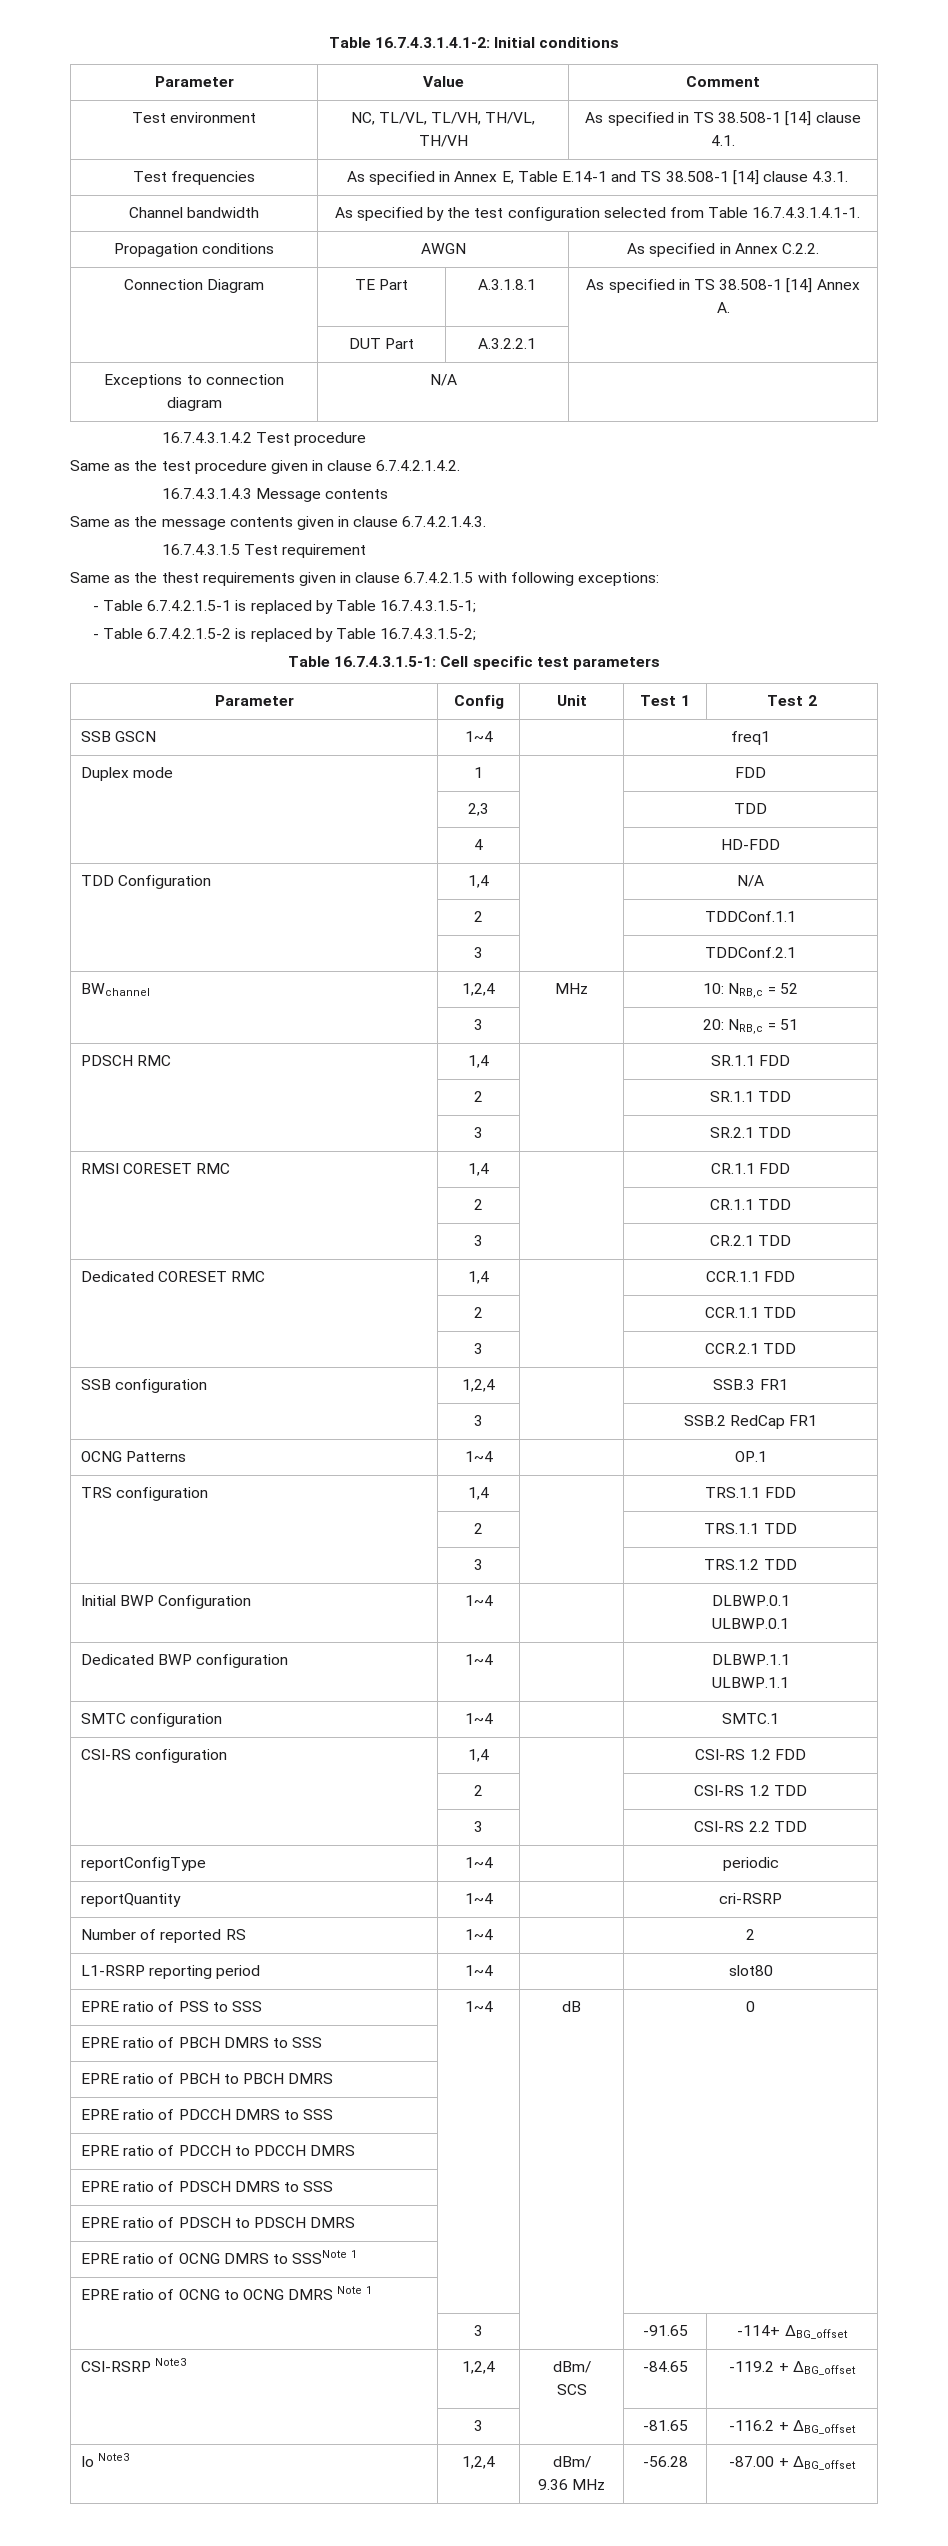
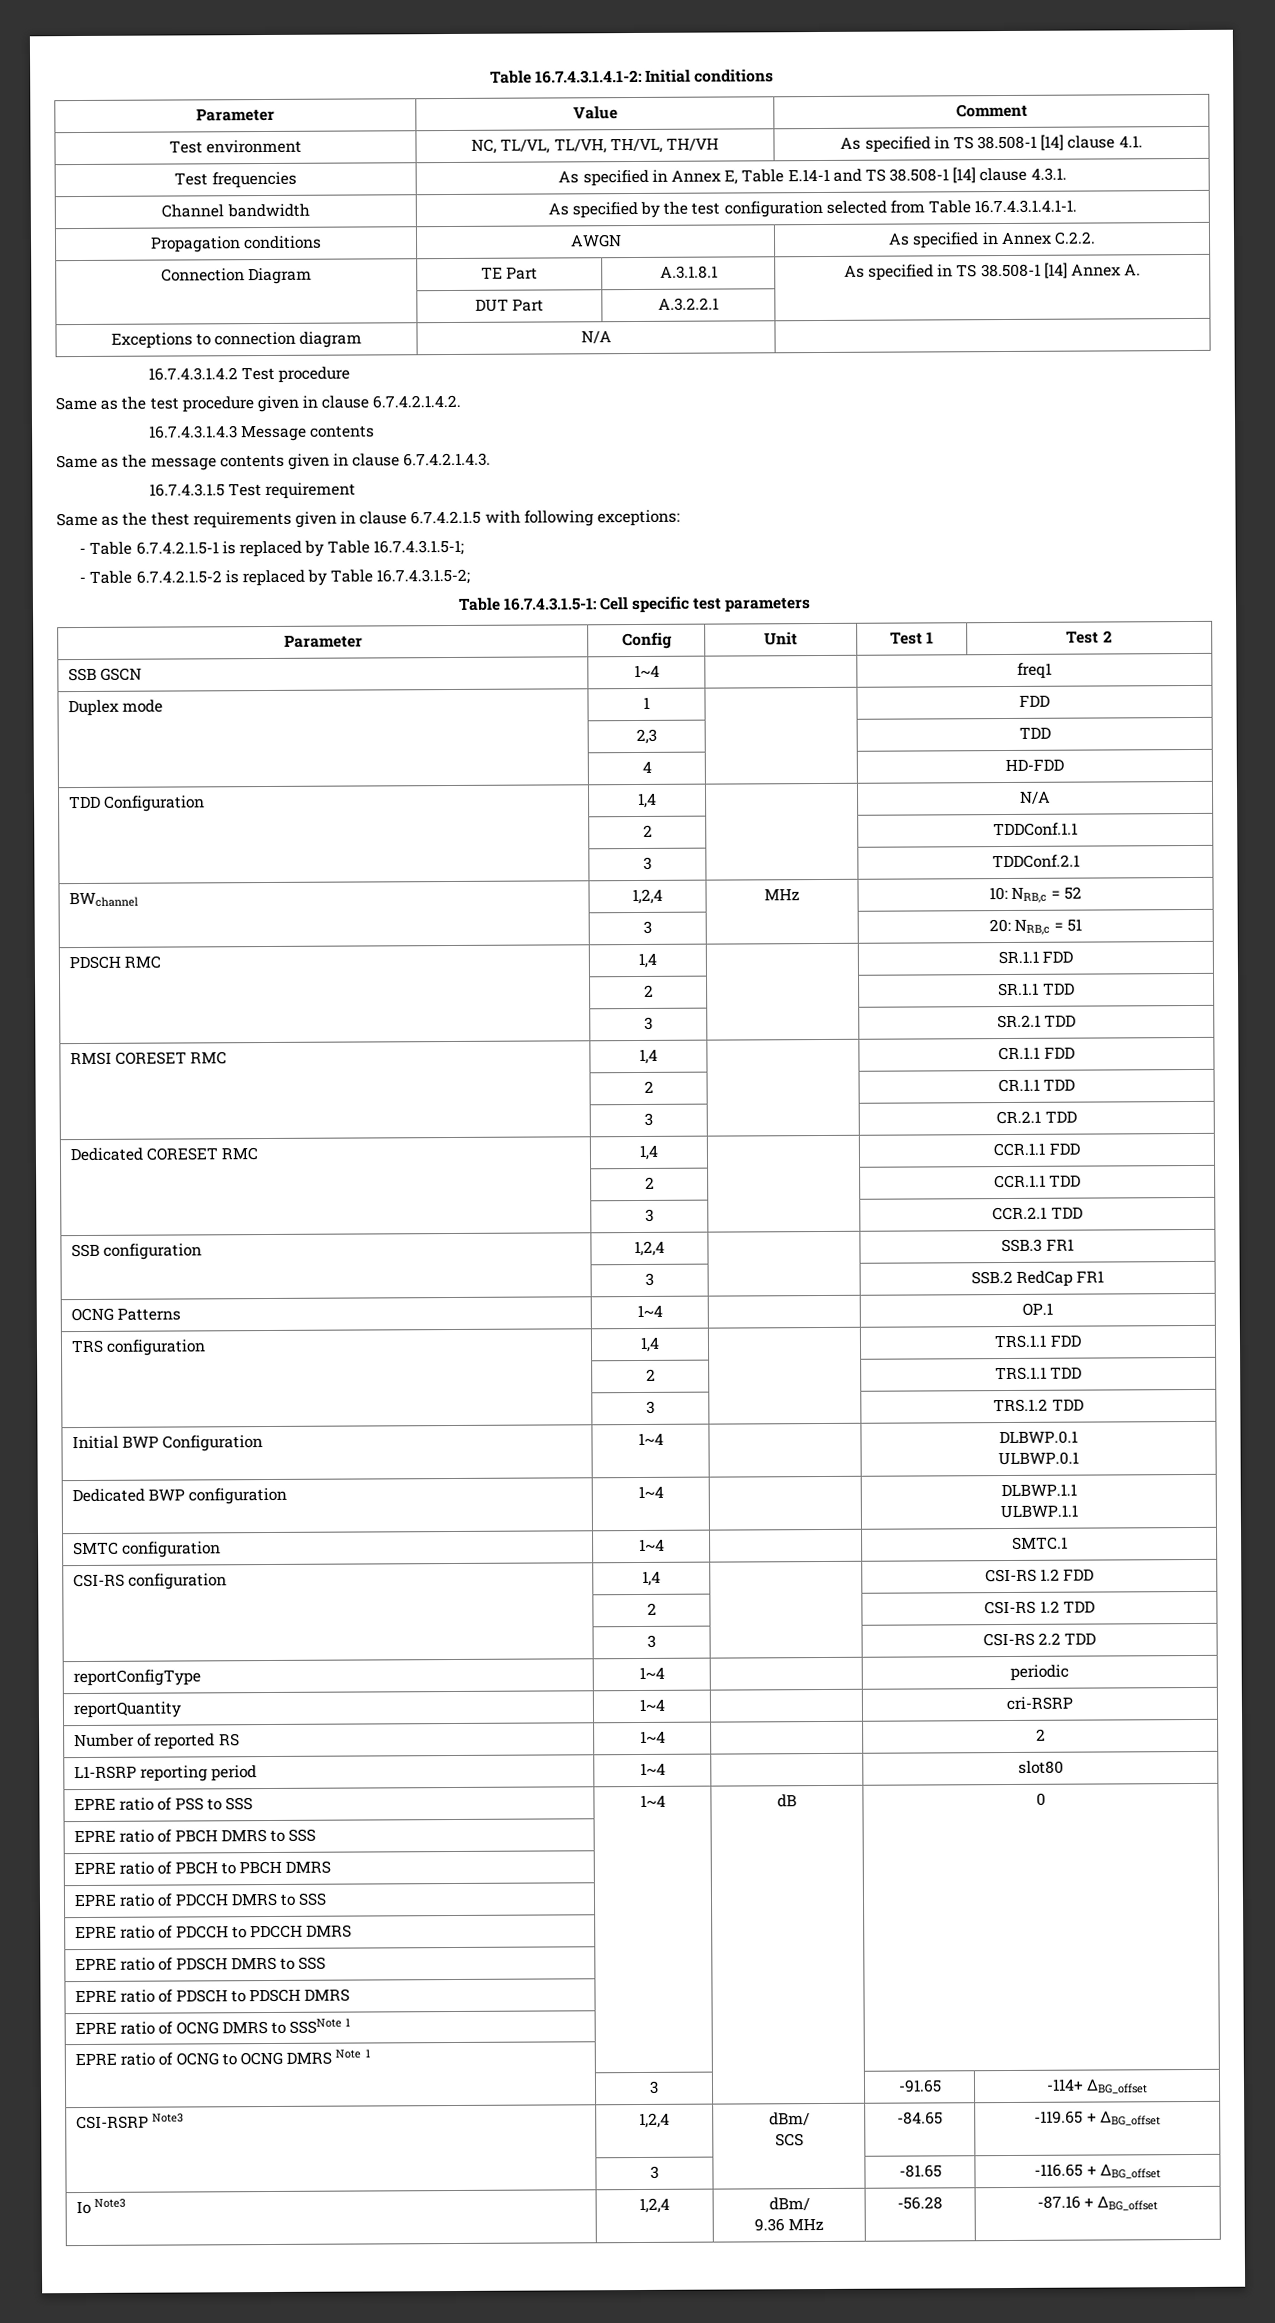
[729,2361,775,2372] -119.2 -> [1034,2110,1084,2124] -119.65
[729,2420,775,2431] -116.2 -> [1034,2163,1084,2177] -116.65
[729,2456,775,2467] -87.00 -> [1036,2195,1081,2209] -87.16

